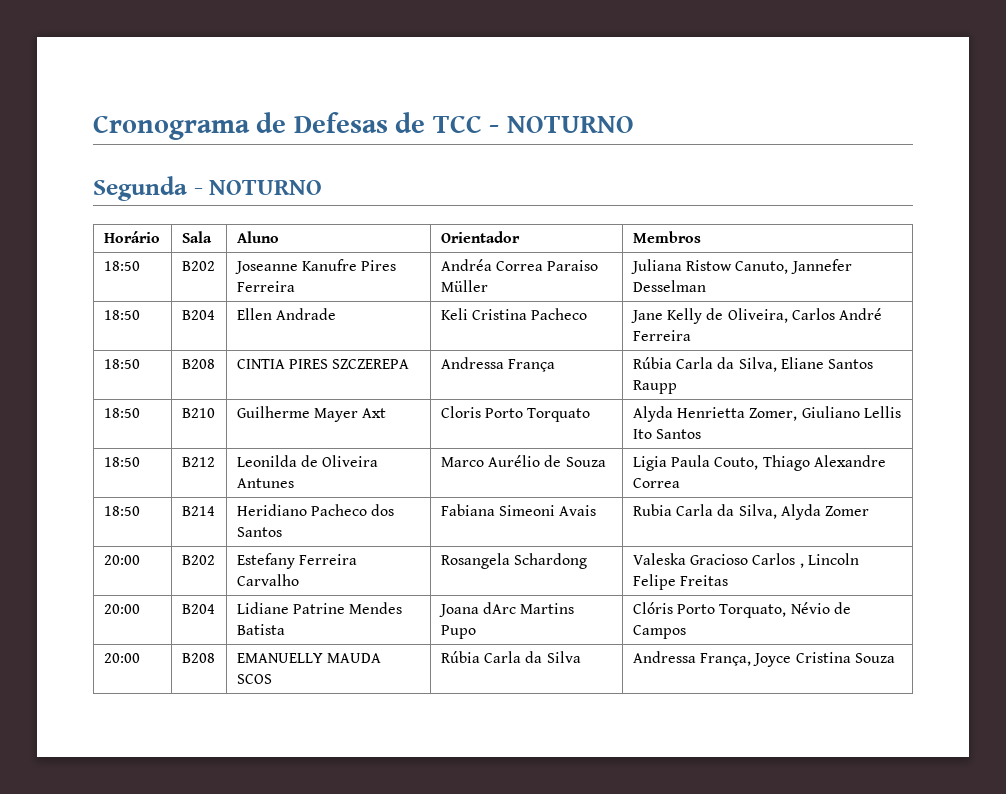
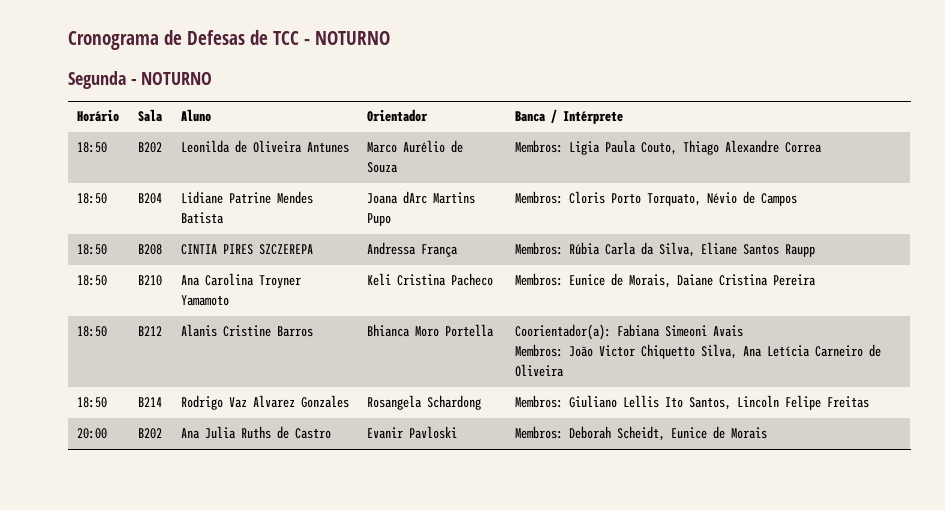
[632,231,701,243] Membros -> [515,109,624,124] Banca / Intérprete
[234,259,397,274] [236,281,295,292] [440,259,599,271] [440,280,488,292] [630,259,852,274] [632,280,706,292] [103,310,140,320] [181,310,215,320] [236,308,337,320] [440,308,588,320] [630,308,883,324] [632,330,691,341] [103,359,140,369] [181,359,215,369] [236,359,410,369] [440,357,556,372] [632,357,874,372] [632,380,677,394] [103,408,140,418] [181,408,215,418] [236,406,387,422] [440,406,591,422] [632,406,902,422] [632,429,702,439] [103,457,140,467] [181,457,215,467] | Joseanne Kanufre Pires Ferreira | Andréa Correa Paraiso Müller | Juliana Ristow Canuto, Jannefer Desselman // 18:50 | B204 | Ellen Andrade | Keli Cristina Pacheco | Jane Kelly de Oliveira, Carlos André Ferreira // 18:50 | B208 | CINTIA PIRES SZCZEREPA | Andressa França | Rúbia Carla da Silva, Eliane Santos Raupp // 18:50 | B210 | Guilherme Mayer Axt | Cloris Porto Torquato | Alyda Henrietta Zomer, Giuliano Lellis Ito Santos // 18:50 | B212 -> (163, 147) none
(606, 462) none -> [515,140,564,153] Membros:
[181,506,215,516] [236,504,395,516] [236,527,282,537] [440,504,597,516] [632,504,870,520] [103,555,140,565] [181,555,215,565] [236,553,358,569] [236,574,299,586] [440,553,588,569] [632,553,860,568] [632,574,729,590] [103,604,140,614] | B214 | Heridiano Pacheco dos Santos | Fabiana Simeoni Avais | Rubia Carla da Silva, Alyda Zomer // 20:00 | B202 | Estefany Ferreira Carvalho | Rosangela Schardong | Valeska Gracioso Carlos , Lincoln Felipe Freitas // 20:00 -> (108, 198) none
[632,602,673,614] Clóris -> [515,191,606,204] Membros: Cloris
[103,653,140,663] [181,653,215,663] [236,653,382,663] [236,674,272,684] [440,651,581,663] [632,651,896,667] 20:00 | B208 | EMANUELLY MAUDA SCOS | Rúbia Carla da Silva | Andressa França, Joyce Cristina Souza -> [77,244,108,255] [138,244,163,255] [181,244,314,255] [367,242,459,257] [515,242,816,257] [77,275,108,286] [138,275,163,286] [181,273,302,288] [181,295,230,306] [367,273,494,286] [515,273,817,288] [77,326,108,337] [138,326,163,336] [181,324,314,337] [367,324,495,337] [515,324,744,340] [515,344,882,359] [515,364,565,377] [77,397,108,408] [138,397,163,407] [181,395,350,410] [367,395,482,410] [515,395,870,410] [77,428,108,439] [138,428,163,439] [181,426,332,439] [367,426,458,439] [515,426,768,441] 18:50 | B208 | CINTIA PIRES SZCZEREPA | Andressa França | Membros: Rúbia Carla da Silva, Eliane Santos Raupp // 18:50 | B210 | Ana Carolina Troyner Yamamoto | Keli Cristina Pacheco | Membros: Eunice de Morais, Daiane Cristina Pereira // 18:50 | B212 | Alanis Cristine Barros | Bhianca Moro Portella | Coorientador(a): Fabiana Simeoni Avais // Membros: João Victor Chiquetto Silva, Ana Letícia Carneiro de Oliveira // 18:50 | B214 | Rodrigo Vaz Alvarez Gonzales | Rosangela Schardong | Membros: Giuliano Lellis Ito Santos, Lincoln Felipe Freitas // 20:00 | B202 | Ana Julia Ruths de Castro | Evanir Pavloski | Membros: Deborah Scheidt, Eunice de Morais

